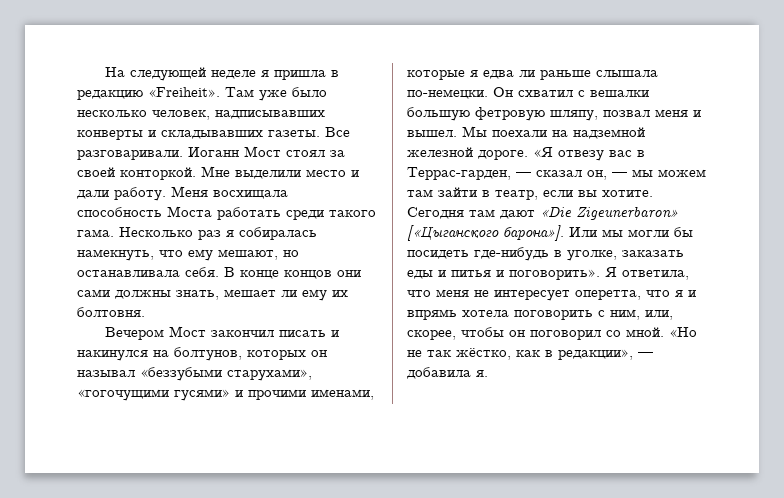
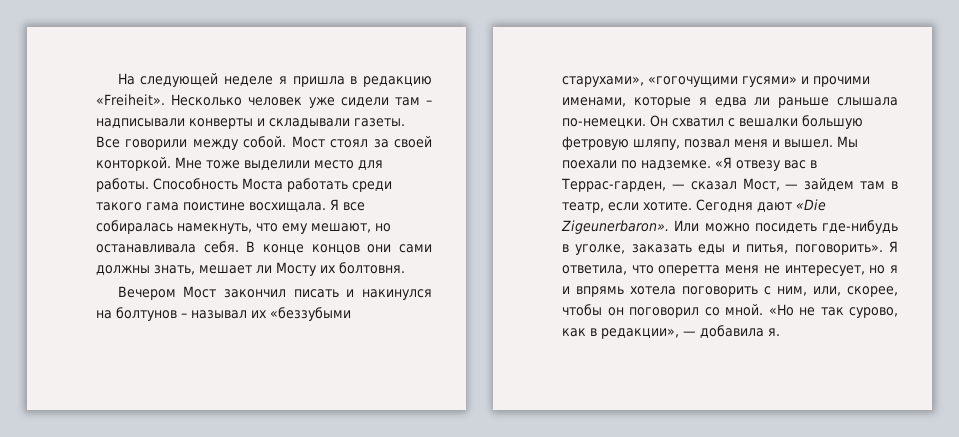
[225,87,327,101] [77,110,325,120] Там уже было несколько человек, надписывавших -> [171,94,432,108] [96,118,185,128] Несколько человек уже сидели там – надписывали
[161,130,263,139] складывавших -> [269,118,350,128] складывали
[77,147,239,160] разговаривали. Иоганн -> [125,136,287,150] говорили между собой.
(230, 171) none -> [206,160,240,169] тоже
[351,170,359,177] [77,186,288,201] [77,206,376,220] [77,227,234,240] и дали работу. Меня восхищала способность Моста работать среди такого гама. Несколько раз я -> [358,160,383,170] [96,178,392,192] [96,199,365,212] для работы. Способность Моста работать среди такого гама поистине восхищала. Я все
[302,289,327,301] ему -> [276,262,317,276] Мосту
[174,347,327,361] [77,370,135,377] болтунов, которых он называл -> [116,307,267,321] болтунов – называл их
[552,127,645,139] [407,147,528,160] на надземной железной дороге. -> [621,160,711,170] по надземке.
[587,169,706,180] [407,187,477,197] он, — мы можем там зайти -> [742,178,886,191] Мост, — зайдем там
[578,190,597,197] вы -> (639, 206) none
[469,209,495,217] там -> (753, 205) none
[576,207,678,220] [407,225,693,241] Zigeunerbaron» [«Цыганского барона»]. Или мы могли бы -> [561,220,750,234] Zigeunerbaron». Или можно
[451,270,504,277] питья и -> [746,244,789,254] питья,
(431, 293) none -> [658,265,721,276] оперетта
[494,290,670,301] интересует оперетта, что -> [784,265,886,276] интересует, но
[456,348,511,360] жёстко, -> [849,307,898,318] сурово,

